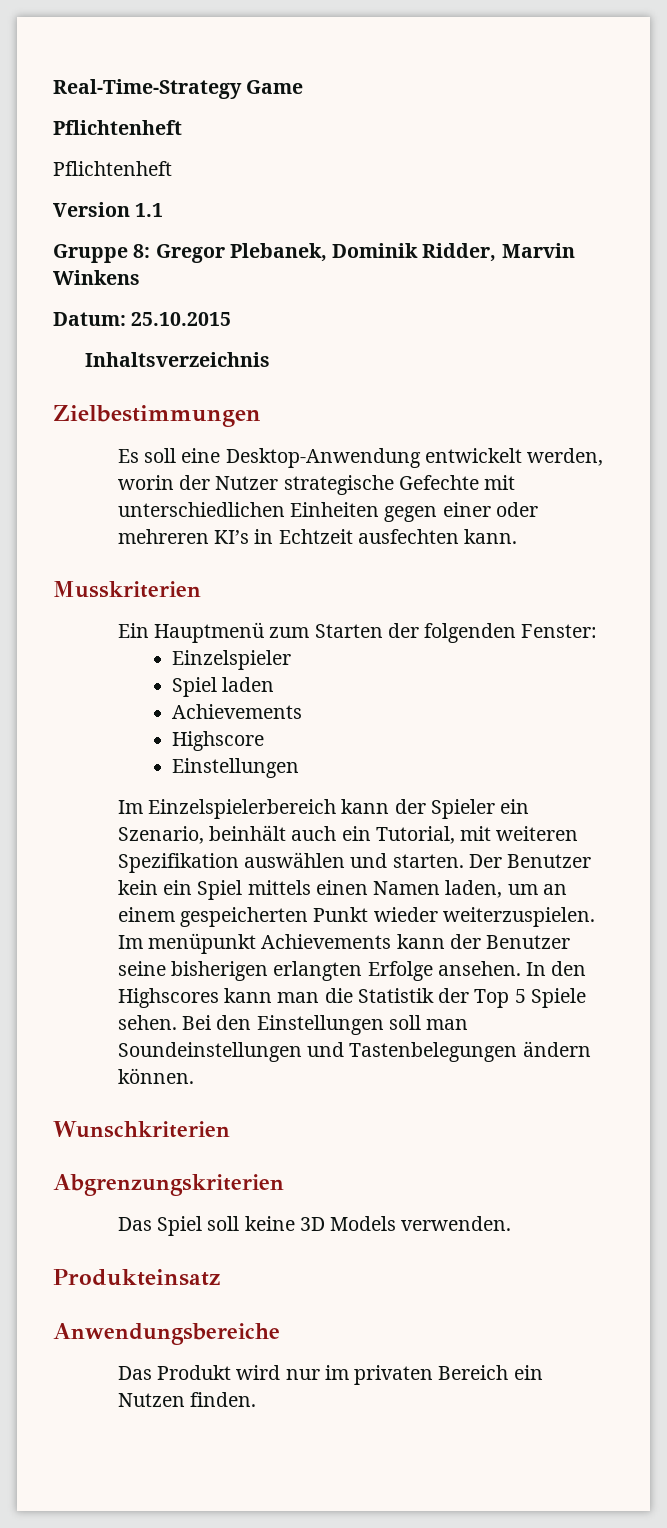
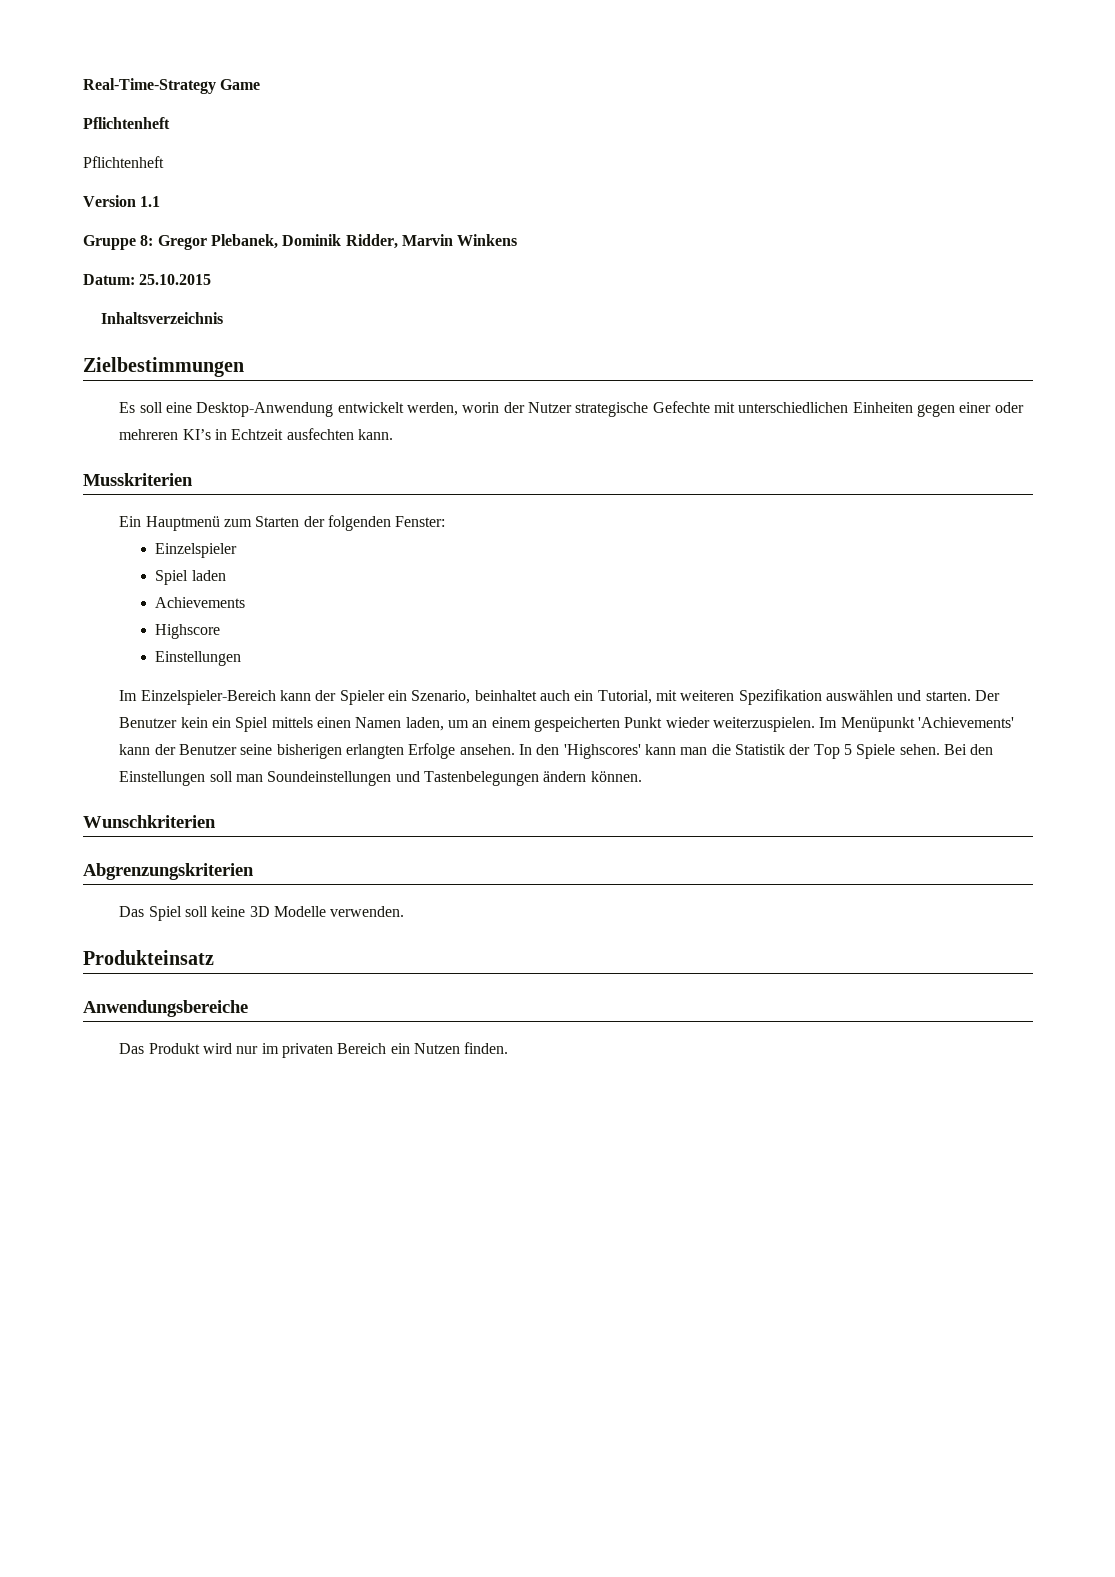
[148,799,337,819] Einzelspielerbereich -> [140,690,276,705] Einzelspieler-Bereich
[209,825,287,841] beinhält -> [474,690,537,701] beinhaltet
[148,933,392,954] menüpunkt Achievements -> [840,717,1014,732] Menüpunkt 'Achievements'
[117,988,219,1008] Highscores -> [563,744,641,759] 'Highscores'
[330,1216,397,1231] Models -> [274,906,327,917] Modelle

